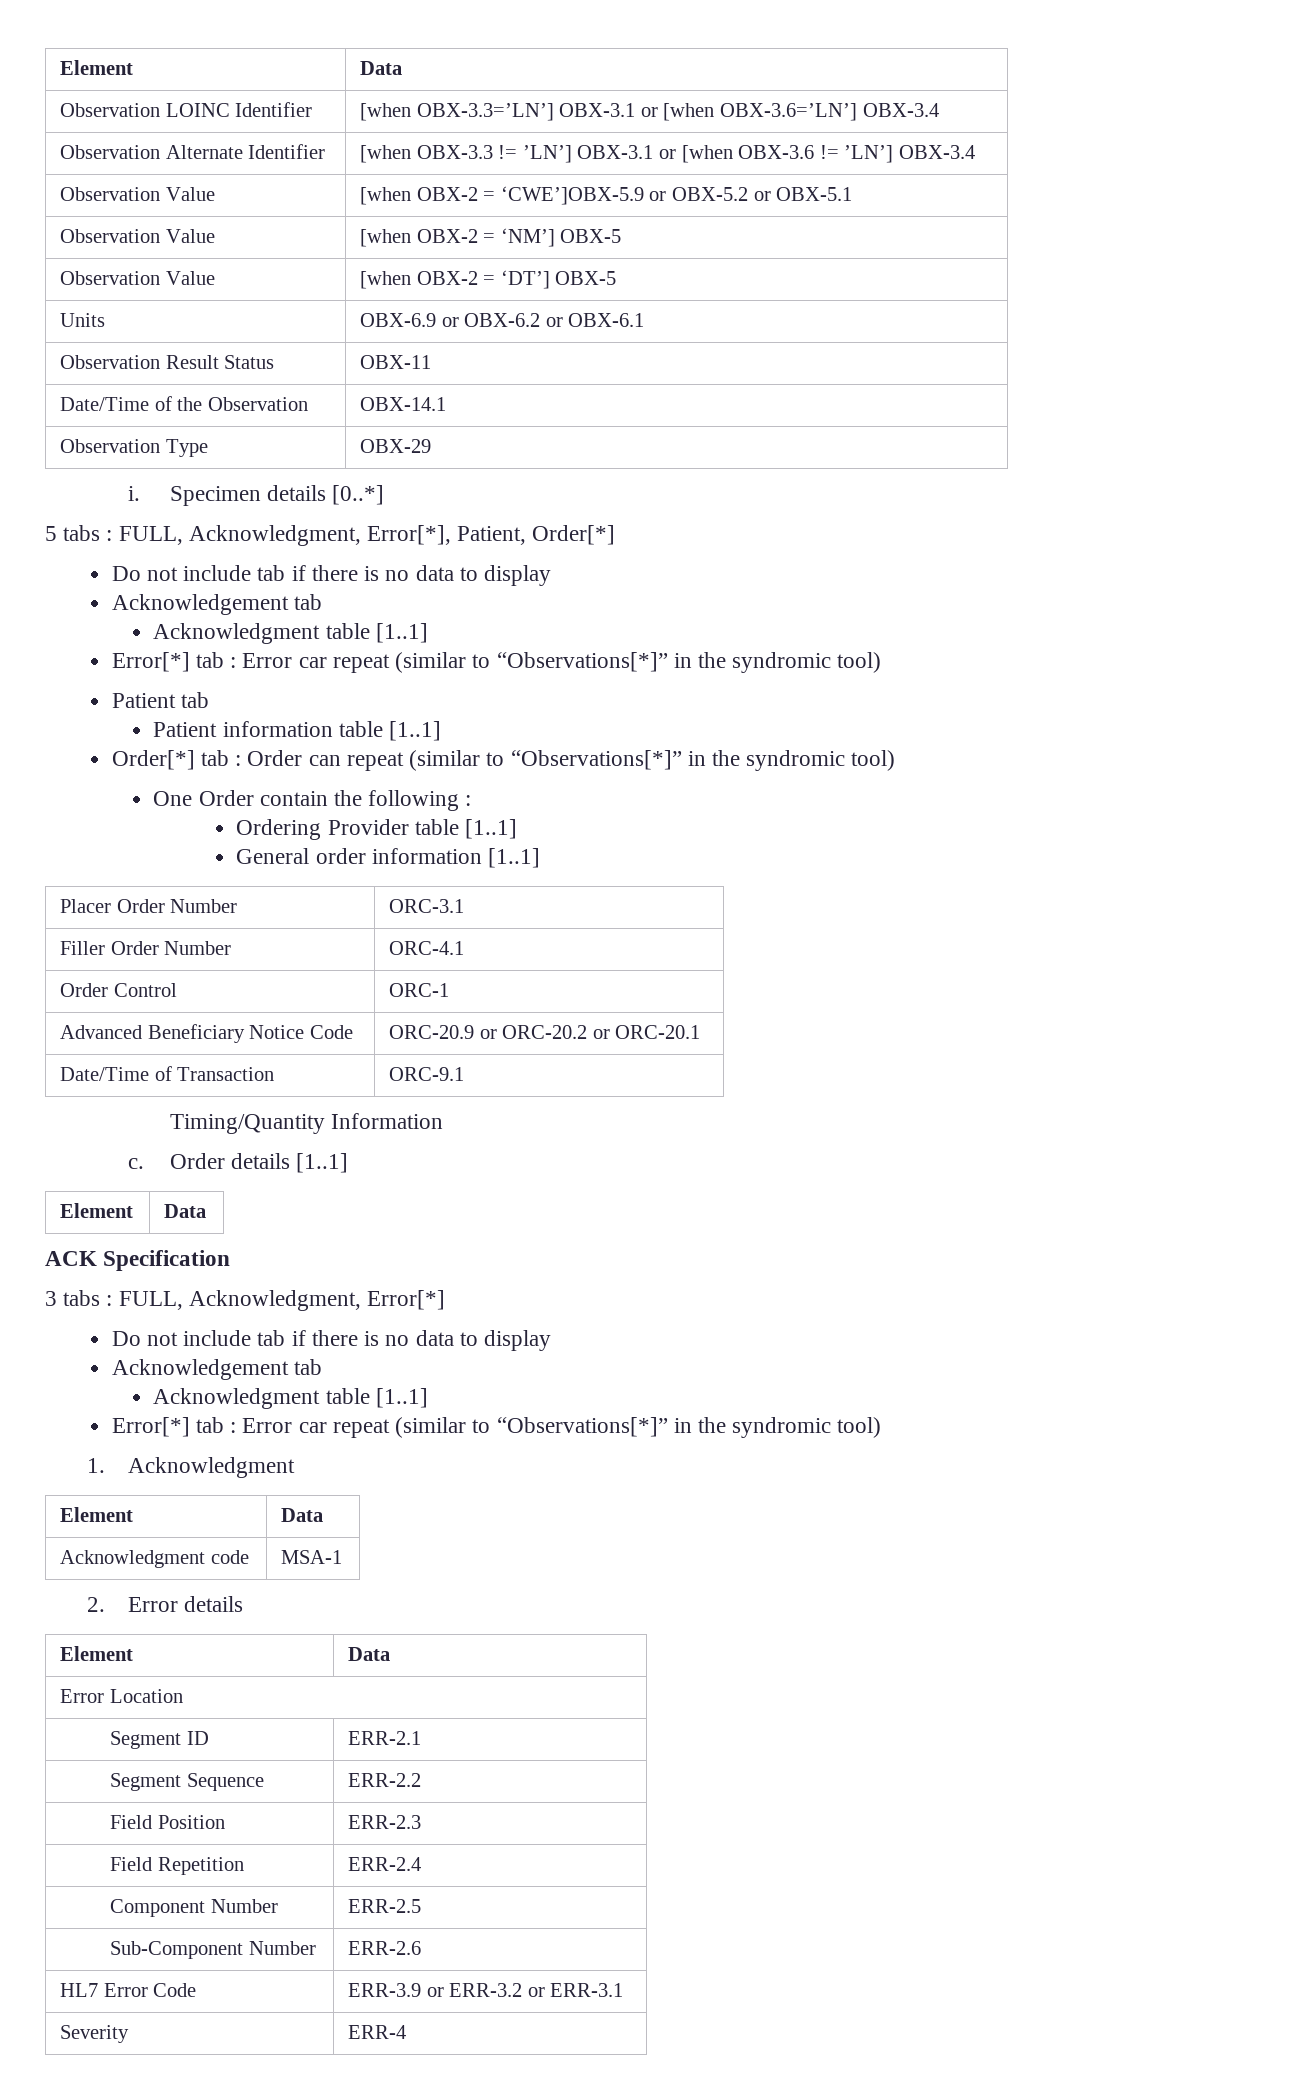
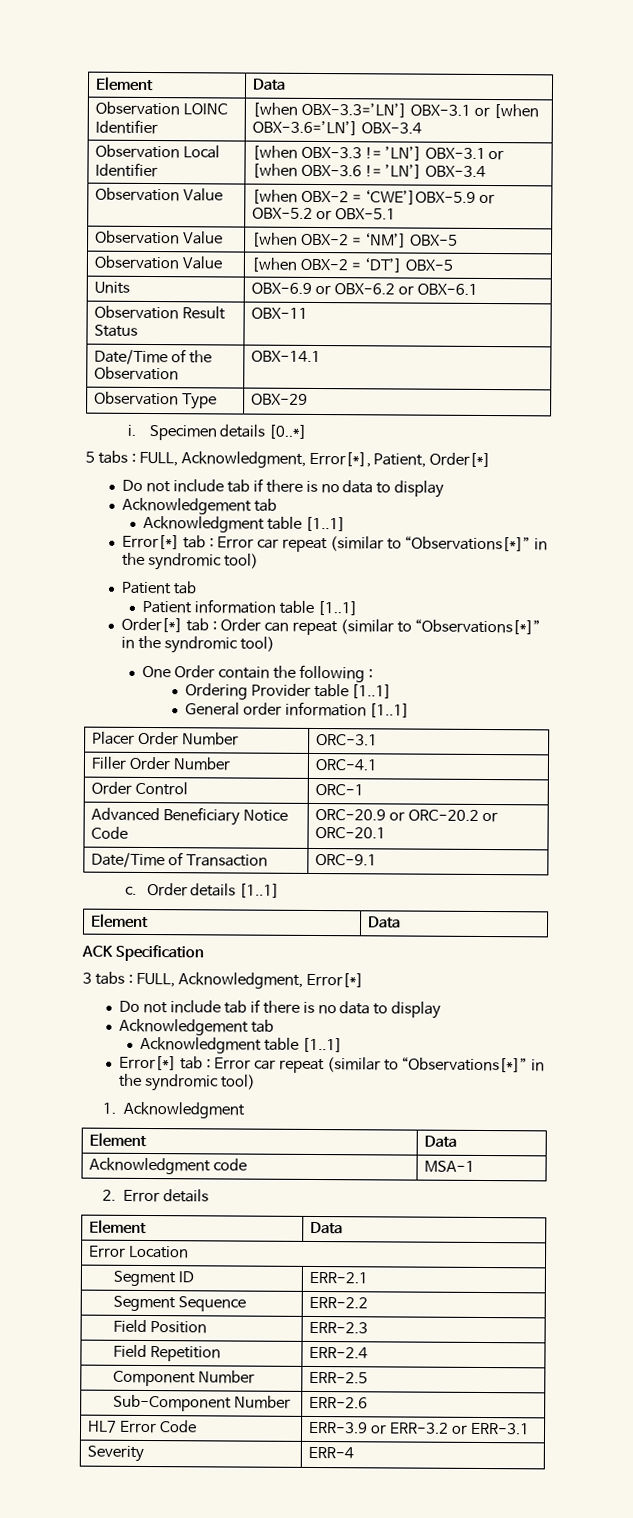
[165,145,243,159] Alternate -> [182,145,220,159] Local
[169,1113,443,1134] // Timing/Quantity Information -> (377, 860) none

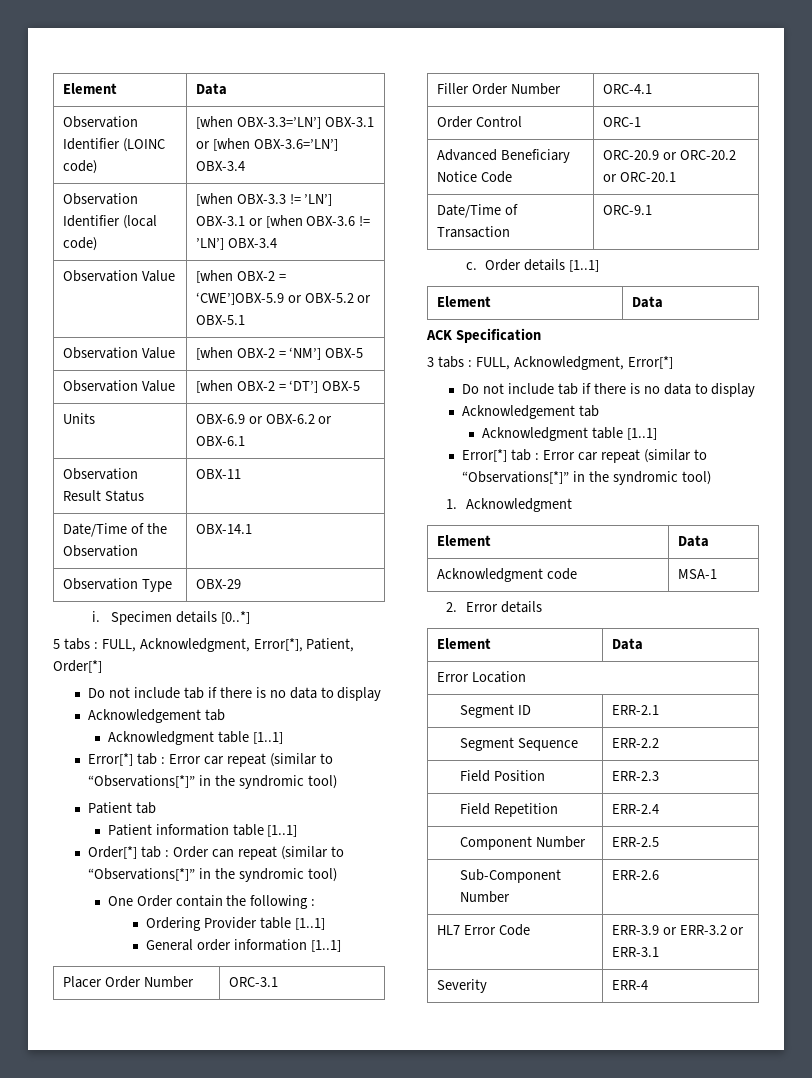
[182,103,228,116] [94,119,158,135] LOINC Identifier -> [62,138,165,152] [62,160,97,174] Identifier (LOINC code)
[182,145,220,159] [94,162,158,178] Local Identifier -> [62,215,157,229] [62,237,97,251] Identifier (local code)

